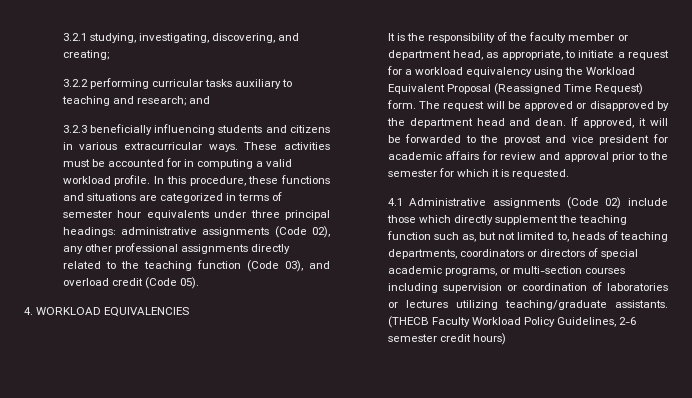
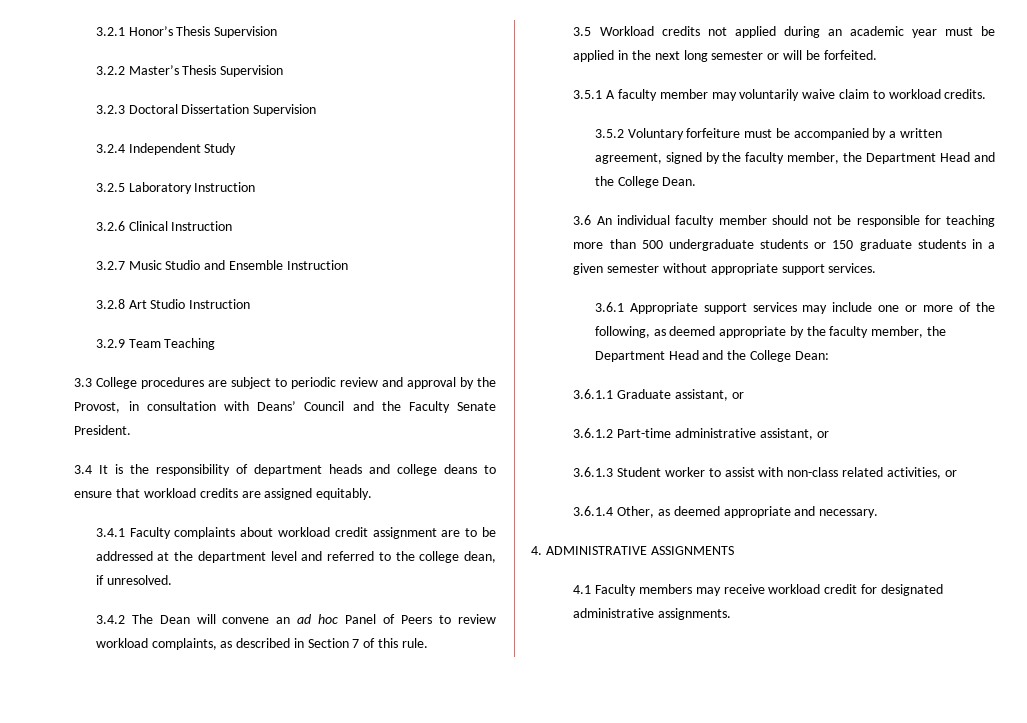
[89,33,300,43] [62,50,109,60] [62,78,293,89] [61,96,210,106] [62,124,330,135] [62,142,330,152] [62,158,293,169] [62,175,330,186] [62,192,283,203] [62,210,330,220] [62,226,330,238] [62,243,291,254] [62,260,330,272] [62,277,199,289] [24,307,190,317] studying, investigating, discovering, and creating; // 3.2.2 performing curricular tasks auxiliary to teaching and research; and // 3.2.3 beneficially influencing students and citizens in various extracurricular ways. These activities must be accounted for in computing a valid workload profile. In this procedure, these functions and situations are categorized in terms of semester hour equivalents under three principal headings: administrative assignments (Code 02), any other professional assignments directly related to the teaching function (Code 03), and overload credit (Code 05). // 4. WORKLOAD EQUIVALENCIES // -> [128,26,278,38] [95,65,284,77] [95,104,317,116] [95,143,237,155] [95,182,256,194] [95,221,233,231] [95,260,348,270] [95,299,251,309] [95,338,216,350] [74,377,496,389] [74,401,497,413] [74,425,132,435] [74,465,93,474] Honor’s Thesis Supervision // 3.2.2 Master’s Thesis Supervision // 3.2.3 Doctoral Dissertation Supervision // 3.2.4 Independent Study // 3.2.5 Laboratory Instruction // 3.2.6 Clinical Instruction // 3.2.7 Music Studio and Ensemble Instruction // 3.2.8 Art Studio Instruction // 3.2.9 Team Teaching // 3.3 College procedures are subject to periodic review and approval by the Provost, in consultation with Deans’ Council and the Faculty Senate President. // 3.4
[509,32,628,43] [387,50,669,60] [386,66,636,77] [387,83,644,95] [386,100,669,111] [386,117,668,128] [387,134,668,145] [387,151,668,162] [387,168,570,179] [387,197,668,209] [386,215,628,225] [386,231,668,242] [387,248,639,259] [387,266,626,276] [387,282,668,293] [387,300,668,310] [387,316,637,328] [387,333,506,345] the faculty member or department head, as appropriate, to initiate a request for a workload equivalency using the Workload Equivalent Proposal (Reassigned Time Request) form. The request will be approved or disapproved by the department head and dean. If approved, it will be forwarded to the provost and vice president for academic affairs for review and approval prior to the semester for which it is requested. // 4.1 Administrative assignments (Code 02) include those which directly supplement the teaching function such as, but not limited to, heads of teaching departments, coordinators or directors of special academic programs, or multi-section courses including supervision or coordination of laboratories or lectures utilizing teaching/graduate assistants. (THECB Faculty Workload Policy Guidelines, 2-6 semester credit hours) -> [254,464,496,476] [74,488,373,500] [95,527,497,539] [95,551,496,563] [95,575,172,585] [95,614,496,624] [95,638,428,650] [573,26,995,38] [573,50,877,62] [573,89,987,101] [594,128,942,140] [594,152,995,164] [594,176,697,188] [573,215,995,227] [573,239,996,251] [573,263,877,275] [594,302,995,314] [594,326,946,338] [594,350,829,362] [573,389,744,401] [573,428,829,440] [573,467,957,479] [573,506,879,518] [531,546,734,555] [573,584,943,596] [573,608,732,620] department heads and college deans to ensure that workload credits are assigned equitably. // 3.4.1 Faculty complaints about workload credit assignment are to be addressed at the department level and referred to the college dean, if unresolved. // 3.4.2 The Dean will convene an ad hoc Panel of Peers to review workload complaints, as described in Section 7 of this rule. // 3.5 Workload credits not applied during an academic year must be applied in the next long semester or will be forfeited. // 3.5.1 A faculty member may voluntarily waive claim to workload credits. // 3.5.2 Voluntary forfeiture must be accompanied by a written agreement, signed by the faculty member, the Department Head and the College Dean. // 3.6 An individual faculty member should not be responsible for teaching more than 500 undergraduate students or 150 graduate students in a given semester without appropriate support services. // 3.6.1 Appropriate support services may include one or more of the following, as deemed appropriate by the faculty member, the Department Head and the College Dean: // 3.6.1.1 Graduate assistant, or // 3.6.1.2 Part-time administrative assistant, or // 3.6.1.3 Student worker to assist with non-class related activities, or // 3.6.1.4 Other, as deemed appropriate and necessary. // 4. ADMINISTRATIVE ASSIGNMENTS // 4.1 Faculty members may receive workload credit for designated administrative assignments.

